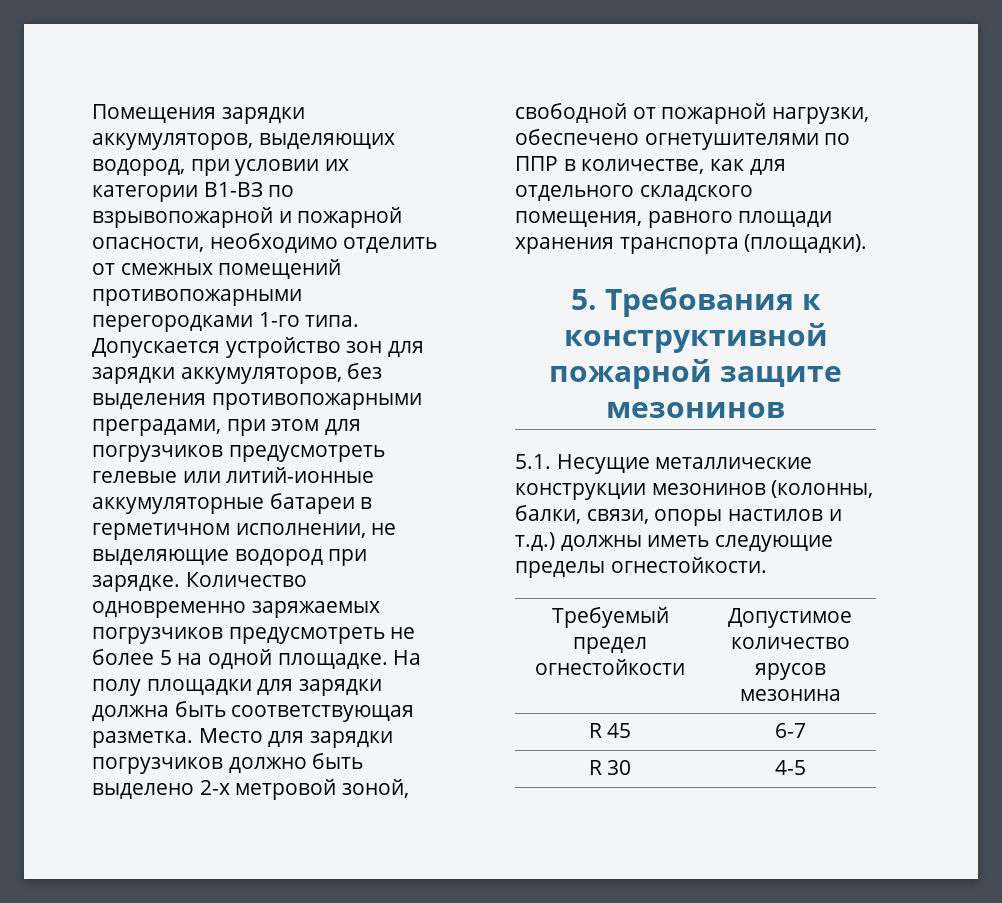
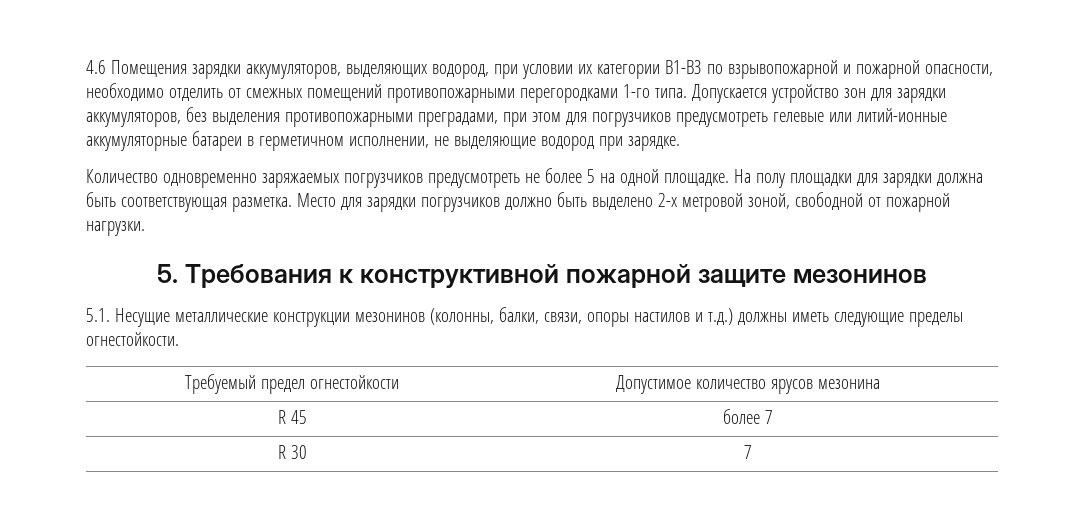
(92, 113) none -> [86,60,106,74] 4.6
(180, 583) none -> (680, 143) //
[772,107,870,124] [515,129,851,150] [515,156,786,175] [515,185,753,201] [515,211,833,228] [515,234,868,254] нагрузки, обеспечено огнетушителями по ППР в количестве, как для отдельного складского помещения, равного площади хранения транспорта (площадки). -> [86,221,145,236] нагрузки.
[774,723,806,738] 6-7 -> [722,409,773,424] более 7
[774,760,806,775] 4-5 -> [743,445,752,459] 7

